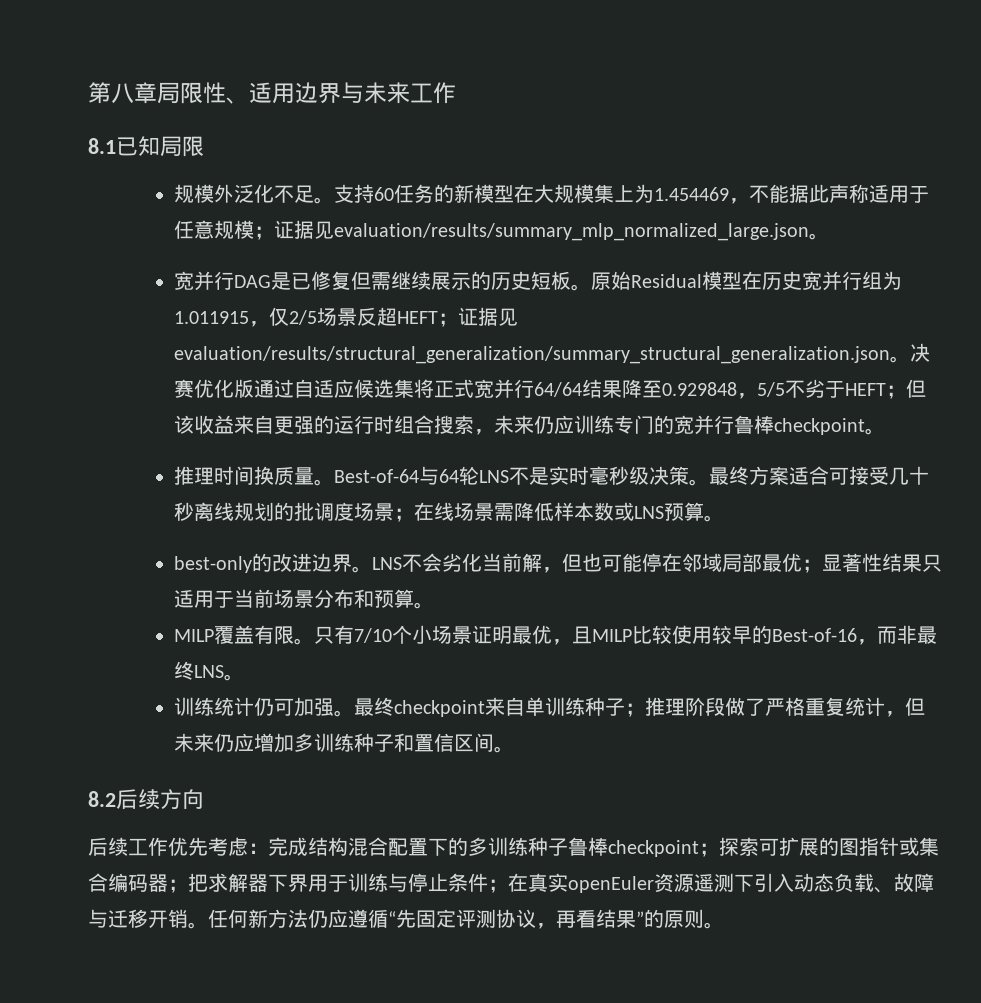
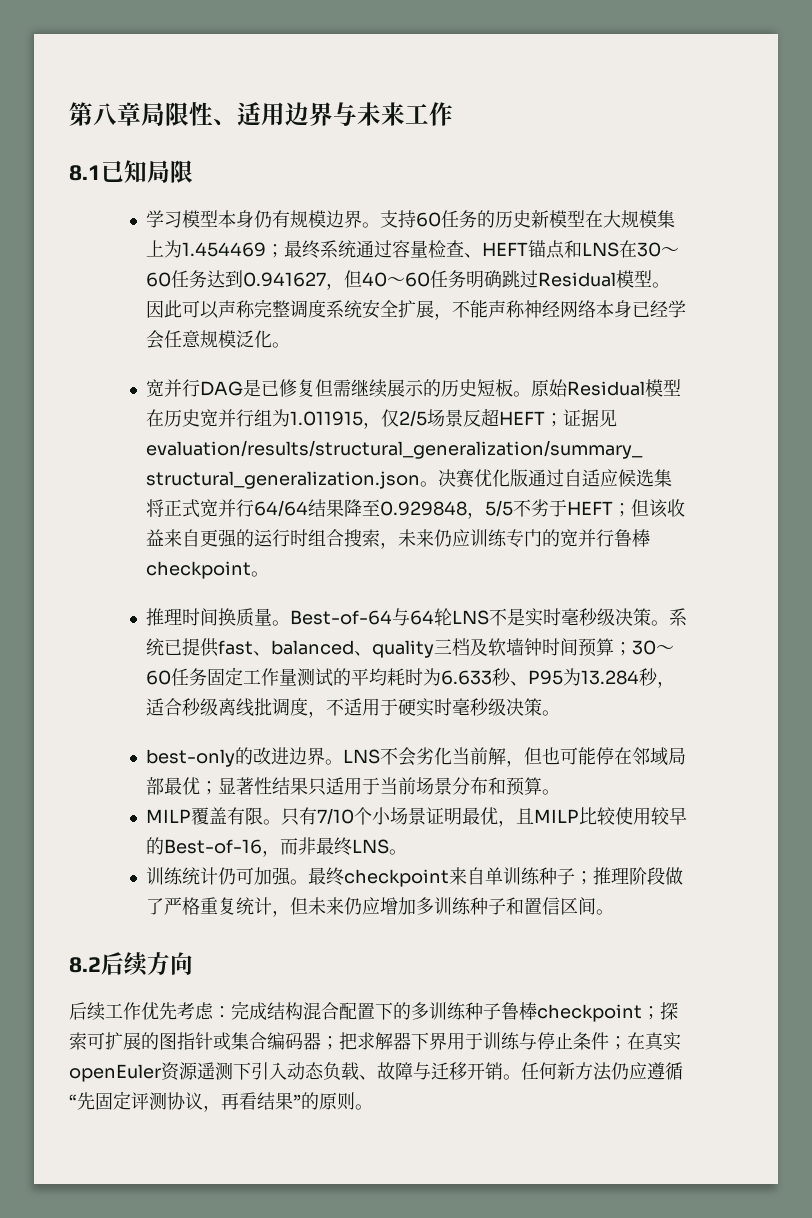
[173,184,314,203] 规模外泛化不足 -> [146,210,363,228] 学习模型本身仍有规模边界
(454, 193) none -> [495,210,532,228] 历史
[728,184,929,204] [173,220,809,241] ，不能据此声称适用于任意规模；证据见evaluation/results/summary_mlp_normalized_large.json -> [266,240,680,259] [146,270,671,290] [146,299,687,320] [146,330,273,349] ；最终系统通过容量检查、HEFT锚点和LNS在30～60任务达到0.941627，但40～60任务明确跳过Residual模型。因此可以声称完整调度系统安全扩展，不能声称神经网络本身已经学会任意规模泛化
[708,466,929,485] [173,502,704,522] 最终方案适合可接受几十秒离线规划的批调度场景；在线场景需降低样本数或LNS预算 -> [669,608,688,626] [146,638,675,658] [146,667,676,688] [146,698,543,718] 系统已提供fast、balanced、quality三档及软墙钟时间预算；30～60任务固定工作量测试的平均耗时为6.633秒、P95为13.284秒，适合秒级离线批调度，不适用于硬实时毫秒级决策

